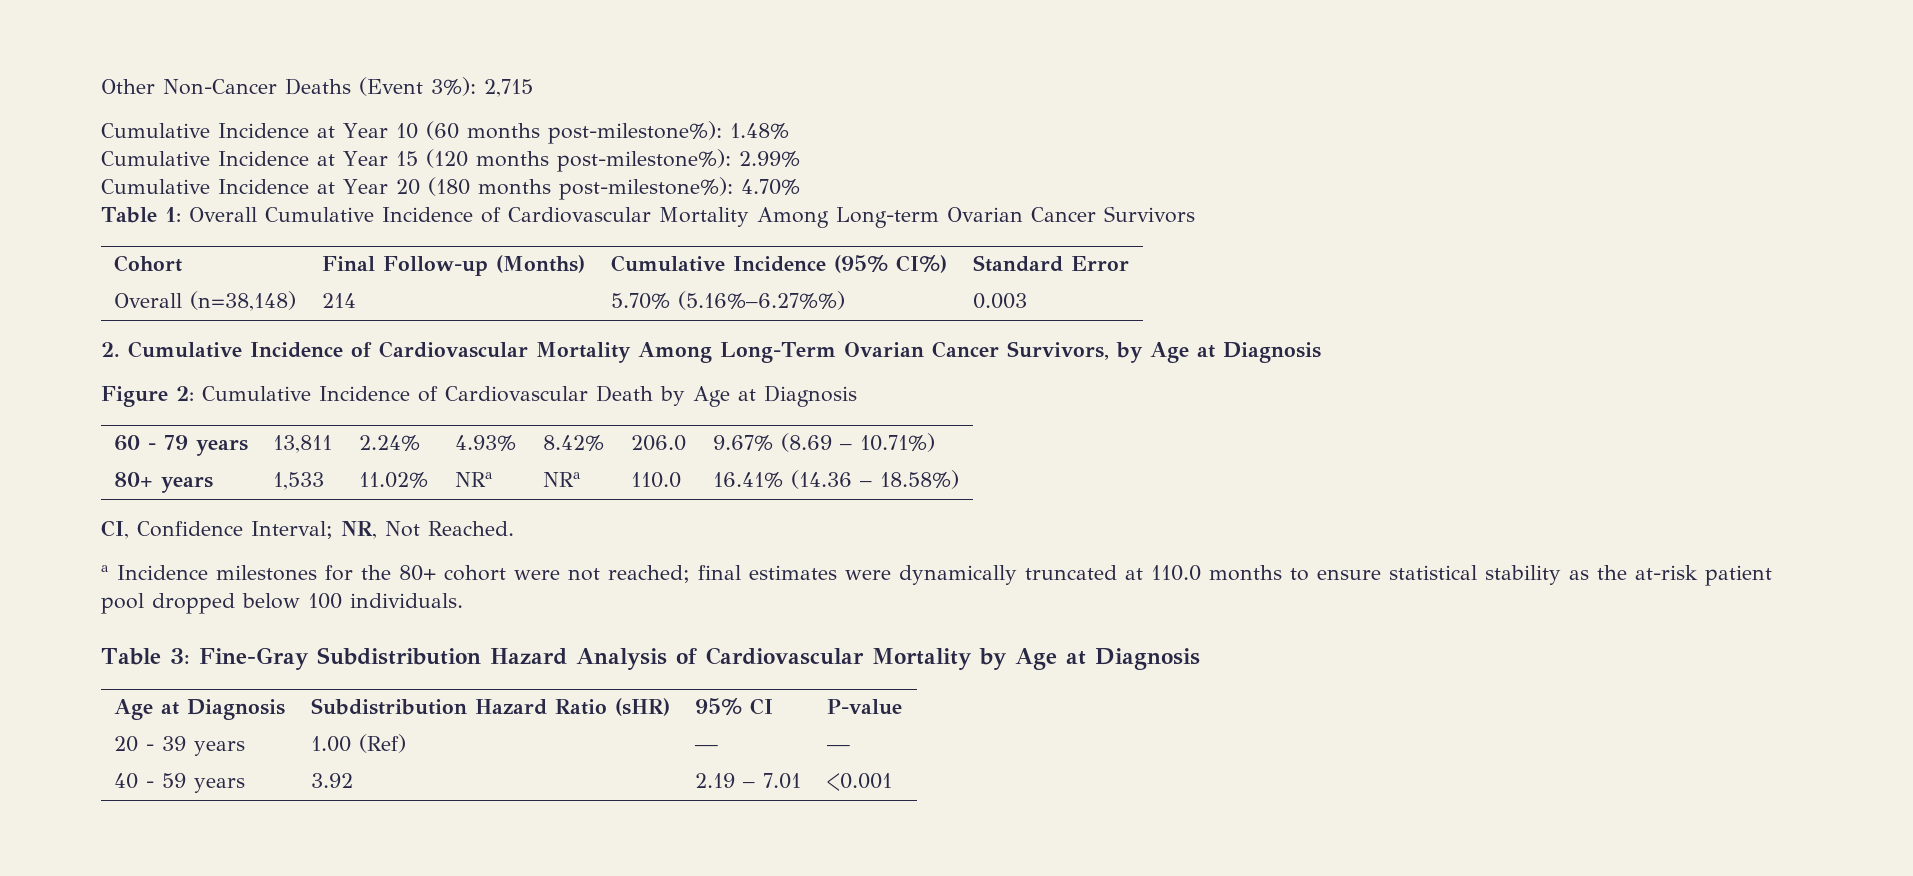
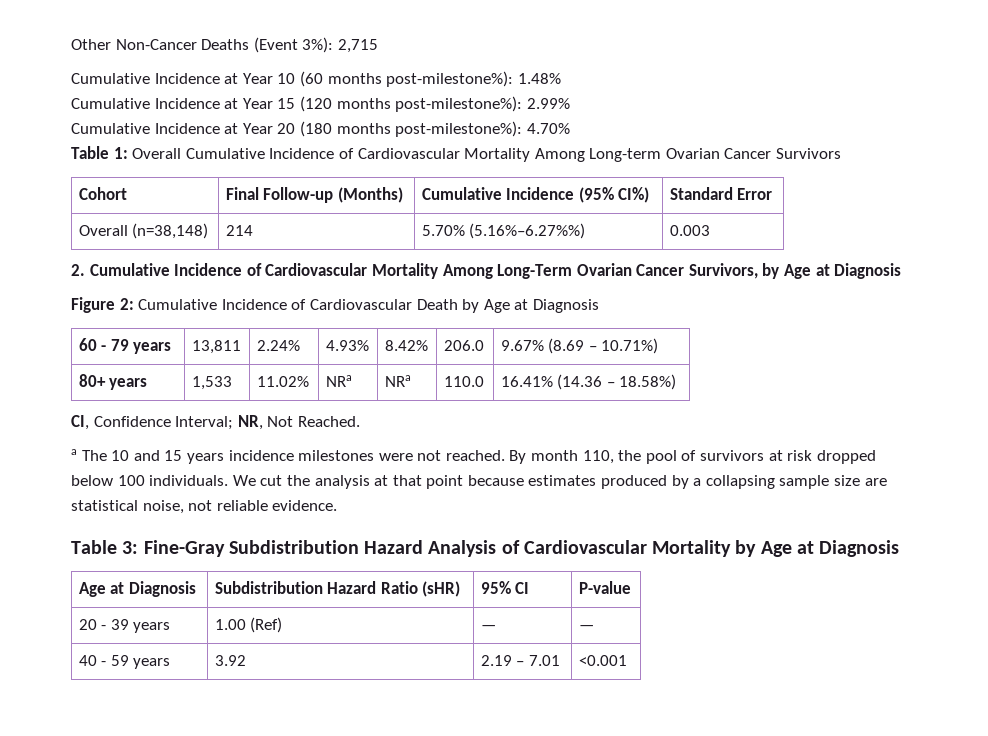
[117,565,1772,586] [101,593,463,614] Incidence milestones for the 80+ cohort were not reached; final estimates were dynamically truncated at 110.0 months to ensure statistical stability as the at-risk patient pool dropped below 100 individuals. -> [81,450,876,464] [71,475,887,489] [71,500,338,514] The 10 and 15 years incidence milestones were not reached. By month 110, the pool of survivors at risk dropped below 100 individuals. We cut the analysis at that point because estimates produced by a collapsing sample size are statistical noise, not reliable evidence.

